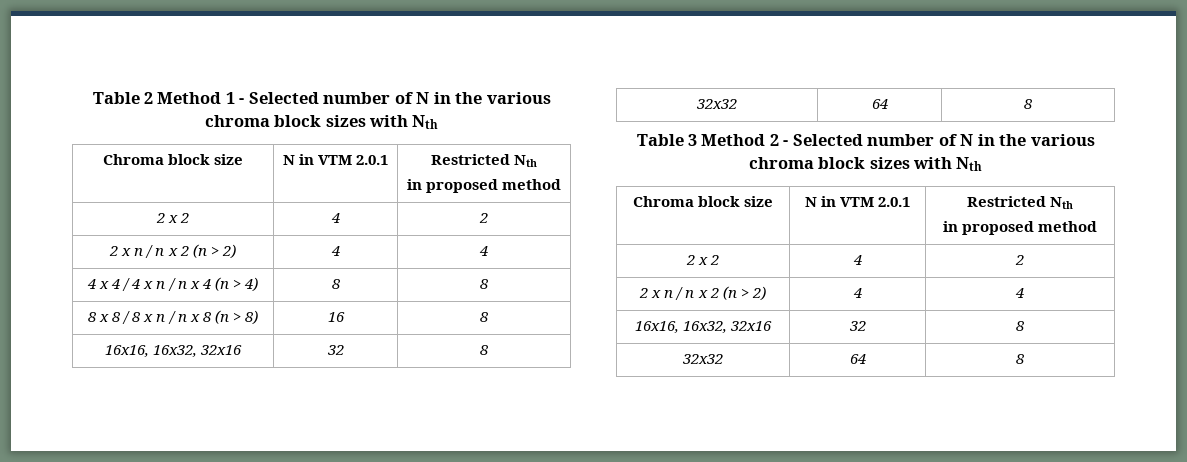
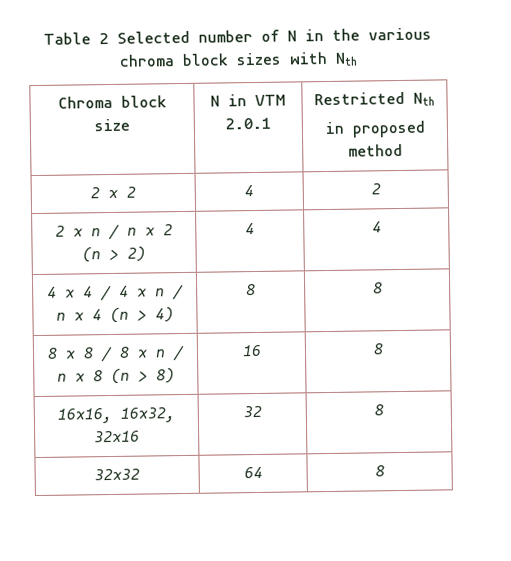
[157,92,245,104] Method 1 - -> (109, 39) none
[636,134,1095,146] [748,157,983,171] [632,196,774,207] [804,196,911,207] [966,196,1074,209] [942,221,1098,235] [685,255,720,265] [852,255,862,265] [1015,255,1024,265] [639,286,766,301] [852,288,862,298] [1015,288,1024,298] [634,321,773,334] [848,321,866,331] [1016,321,1024,331] [682,354,723,364] [849,354,866,364] [1016,354,1024,364] // Table 3 Method 2 - Selected number of N in the various chroma block sizes with Nth // Chroma block size | N in VTM 2.0.1 | Restricted Nth // in proposed method // 2 x 2 | 4 | 2 // 2 x n / n x 2 (n > 2) | 4 | 4 // 16x16, 16x32, 32x16 | 32 | 8 // 32x32 | 64 | 8 -> (385, 471) none

